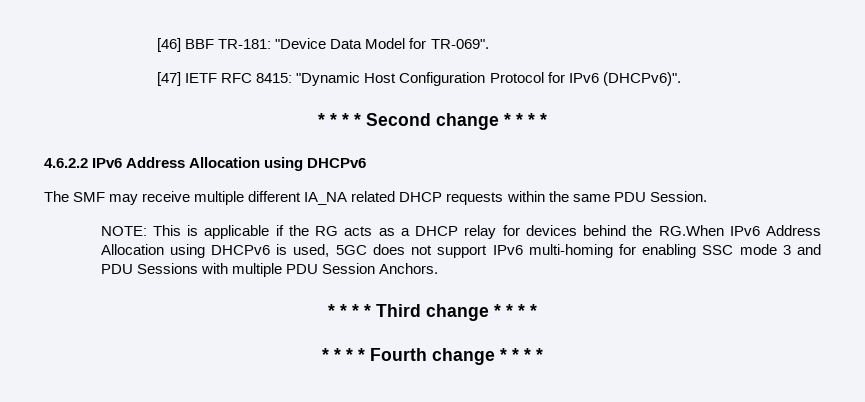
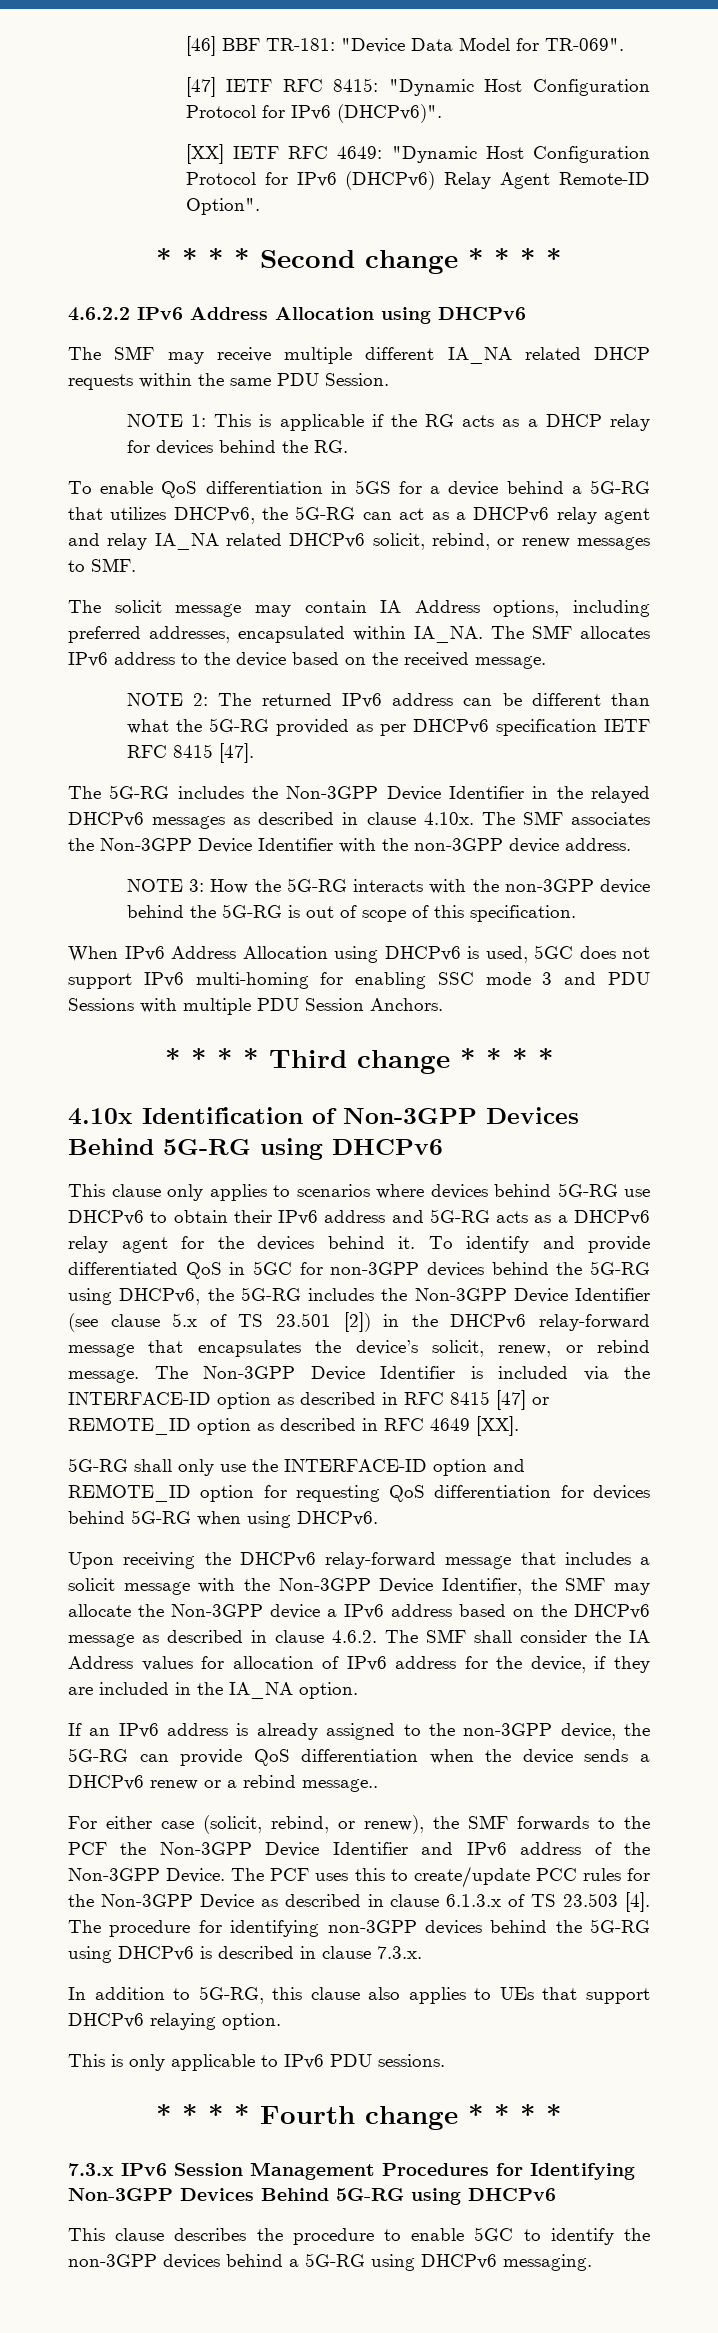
(681, 79) none -> [185,144,650,164] [185,171,650,190] [185,198,260,215] // [XX] IETF RFC 4649: "Dynamic Host Configuration Protocol for IPv6 (DHCPv6) Relay Agent Remote-ID Option".
[100,226,147,236] NOTE: -> [126,414,207,427] NOTE 1:
[658,225,724,236] RG.When -> [313,440,348,453] [68,480,650,498] [68,506,651,524] [68,533,650,550] [68,558,136,572] [68,600,650,617] [68,625,650,643] [68,652,546,669] [126,693,650,708] [126,718,650,736] [126,743,254,763] [68,785,650,803] [68,811,650,829] [68,838,631,853] [126,878,650,894] [126,904,576,922] [68,946,118,962] RG. // To enable QoS differentiation in 5GS for a device behind a 5G-RG that utilizes DHCPv6, the 5G-RG can act as a DHCPv6 relay agent and relay IA_NA related DHCPv6 solicit, rebind, or renew messages to SMF. // The solicit message may contain IA Address options, including preferred addresses, encapsulated within IA_NA. The SMF allocates IPv6 address to the device based on the received message. // NOTE 2: The returned IPv6 address can be different than what the 5G-RG provided as per DHCPv6 specification IETF RFC 8415 [47]. // The 5G-RG includes the Non-3GPP Device Identifier in the relayed DHCPv6 messages as described in clause 4.10x. The SMF associates the Non-3GPP Device Identifier with the non-3GPP device address. // NOTE 3: How the 5G-RG interacts with the non-3GPP device behind the 5G-RG is out of scope of this specification. // When
(537, 310) none -> [68,1107,579,1125] [68,1138,443,1160] [68,1183,650,1201] [68,1209,650,1225] [68,1236,650,1253] [68,1261,650,1279] [68,1287,650,1305] [68,1312,651,1332] [68,1340,650,1357] [68,1366,650,1383] [68,1390,549,1410] [68,1416,519,1436] [68,1458,525,1476] [68,1484,650,1502] [68,1510,378,1528] [68,1552,650,1569] [68,1577,650,1595] [68,1604,650,1619] [68,1629,650,1647] [68,1656,650,1673] [68,1682,358,1699] [68,1723,651,1740] [68,1748,650,1766] [68,1775,378,1792] [68,1815,650,1834] [68,1842,650,1857] [68,1866,651,1888] [68,1892,651,1912] [68,1919,650,1937] [68,1946,422,1963] [68,1986,650,2004] [68,2013,281,2030] [68,2054,445,2071] // 4.10x Identification of Non-3GPP Devices Behind 5G-RG using DHCPv6 // This clause only applies to scenarios where devices behind 5G-RG use DHCPv6 to obtain their IPv6 address and 5G-RG acts as a DHCPv6 relay agent for the devices behind it. To identify and provide differentiated QoS in 5GC for non-3GPP devices behind the 5G-RG using DHCPv6, the 5G-RG includes the Non-3GPP Device Identifier (see clause 5.x of TS 23.501 [2]) in the DHCPv6 relay-forward message that encapsulates the device’s solicit, renew, or rebind message. The Non-3GPP Device Identifier is included via the INTERFACE-ID option as described in RFC 8415 [47] or REMOTE_ID option as described in RFC 4649 [XX]. // 5G-RG shall only use the INTERFACE-ID option and REMOTE_ID option for requesting QoS differentiation for devices behind 5G-RG when using DHCPv6. // Upon receiving the DHCPv6 relay-forward message that includes a solicit message with the Non-3GPP Device Identifier, the SMF may allocate the Non-3GPP device a IPv6 address based on the DHCPv6 message as described in clause 4.6.2. The SMF shall consider the IA Address values for allocation of IPv6 address for the device, if they are included in the IA_NA option. // If an IPv6 address is already assigned to the non-3GPP device, the 5G-RG can provide QoS differentiation when the device sends a DHCPv6 renew or a rebind message.. // For either case (solicit, rebind, or renew), the SMF forwards to the PCF the Non-3GPP Device Identifier and IPv6 address of the Non-3GPP Device. The PCF uses this to create/update PCC rules for the Non-3GPP Device as described in clause 6.1.3.x of TS 23.503 [4]. The procedure for identifying non-3GPP devices behind the 5G-RG using DHCPv6 is described in clause 7.3.x. // In addition to 5G-RG, this clause also applies to UEs that support DHCPv6 relaying option. // This is only applicable to IPv6 PDU sessions.
(543, 354) none -> [68,2162,635,2180] [68,2188,556,2205] [68,2227,650,2245] [68,2253,592,2271] // 7.3.x IPv6 Session Management Procedures for Identifying Non-3GPP Devices Behind 5G-RG using DHCPv6 // This clause describes the procedure to enable 5GC to identify the non-3GPP devices behind a 5G-RG using DHCPv6 messaging.

